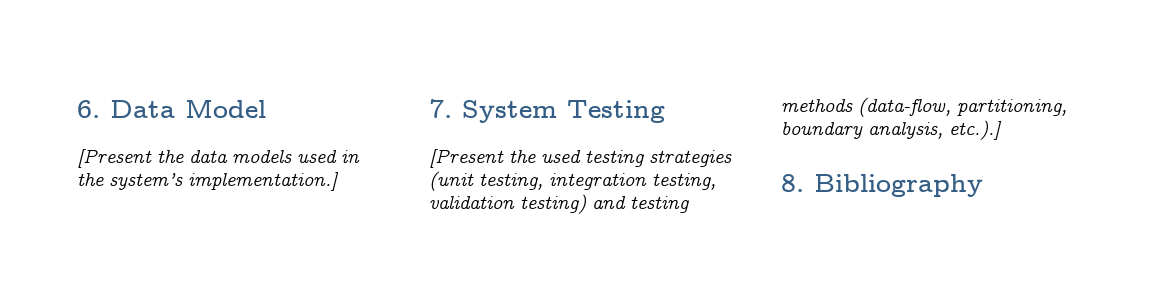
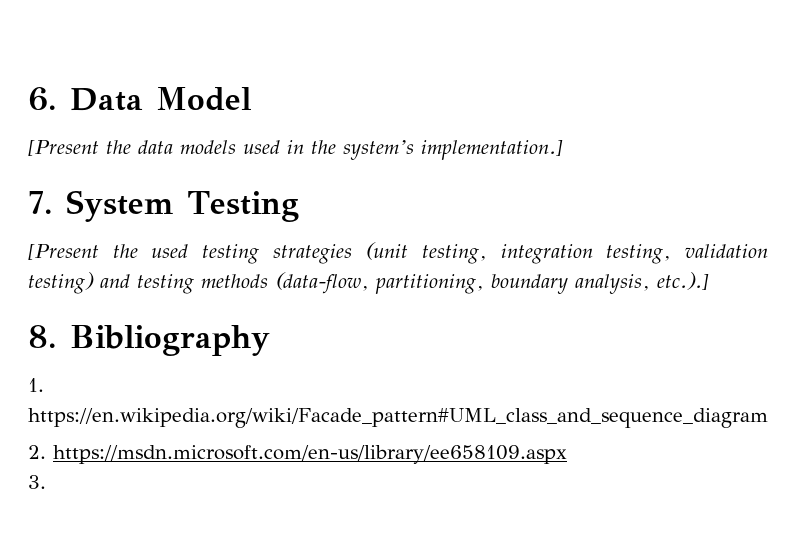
(983, 185) none -> [28,378,44,392] [28,408,768,428] [28,445,567,464] [28,475,46,489] // 1. https://en.wikipedia.org/wiki/Facade_pattern#UML_class_and_sequence_diagram // 2. https://msdn.microsoft.com/en-us/library/ee658109.aspx // 3.

